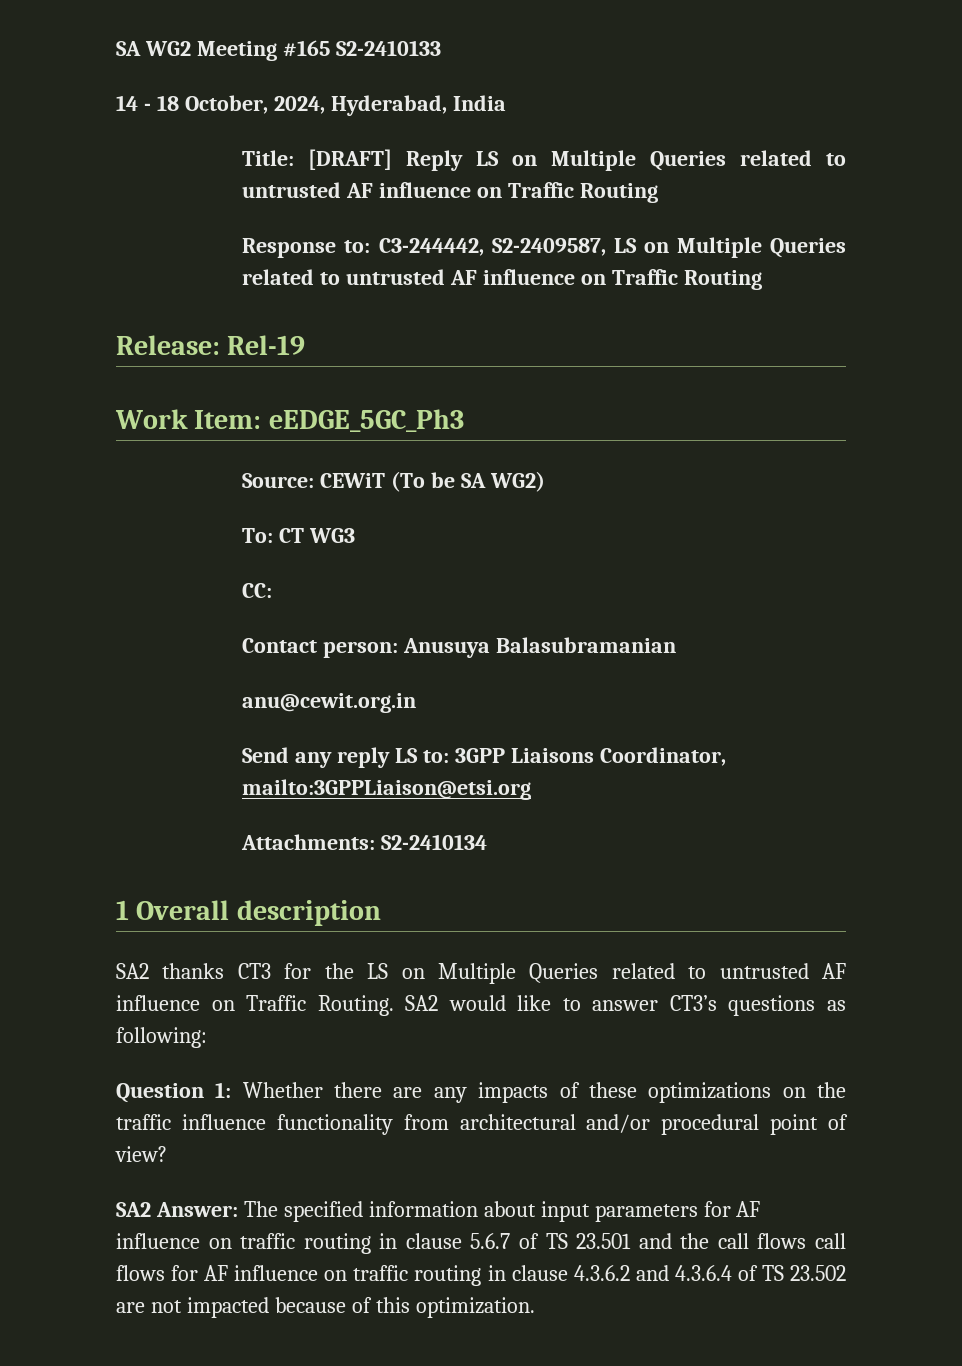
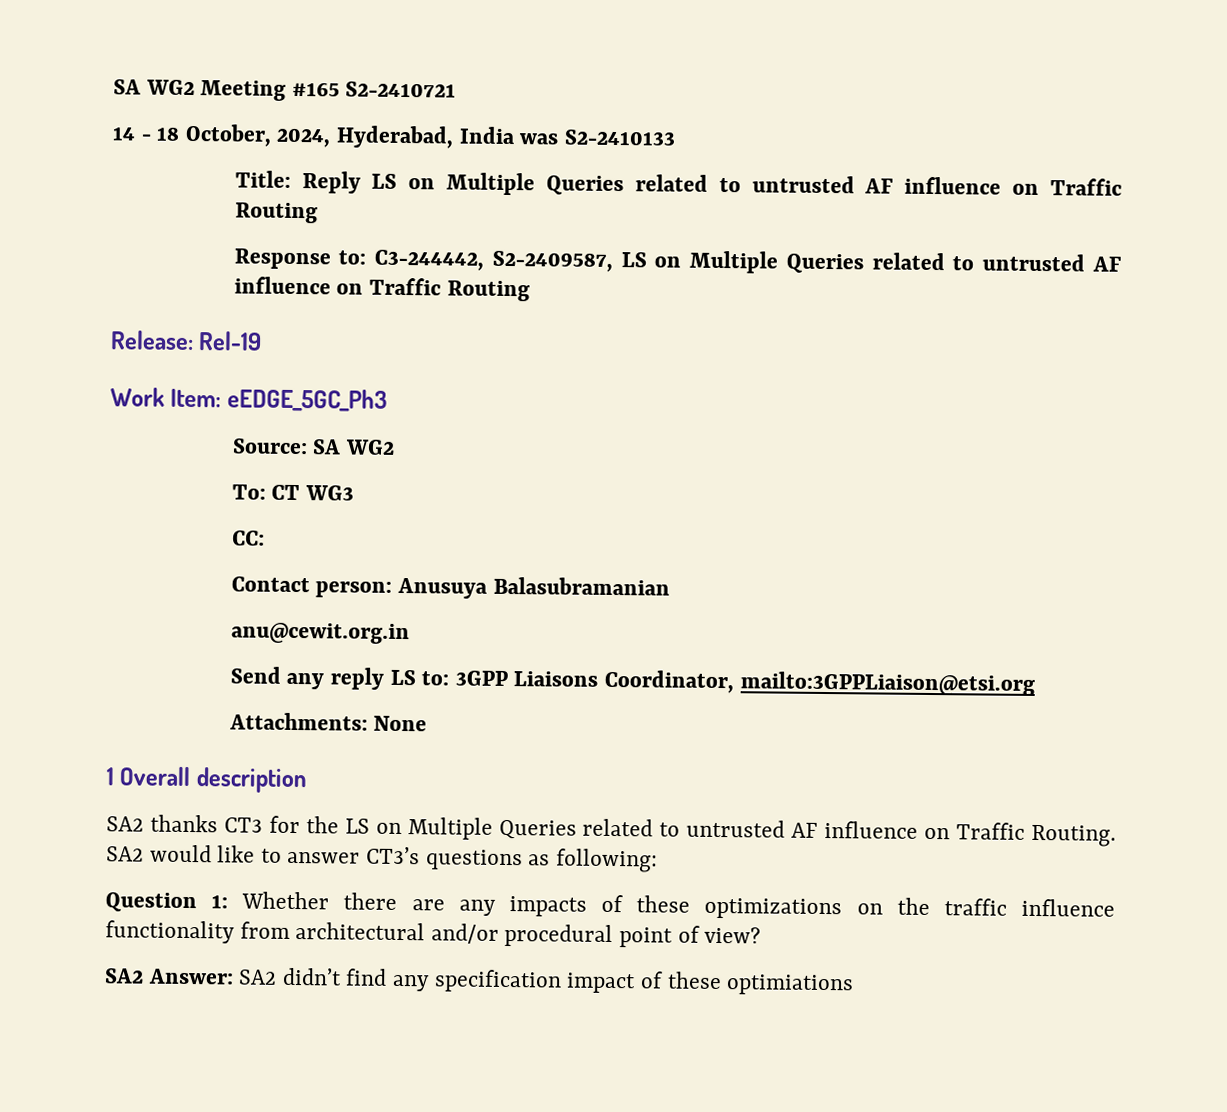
[335,40,441,56] S2-2410133 -> [345,81,457,98] S2-2410721
(506, 103) none -> [519,129,676,146] was S2-2410133
[308,149,393,170] [DRAFT] -> (291, 179) none
[320,471,546,492] CEWiT (To be SA WG2) -> [312,439,395,455] SA WG2
[241,834,488,850] Attachments: S2-2410134 -> [228,712,428,732] Attachments: None
[243,1201,761,1222] [116,1233,846,1254] [116,1265,846,1286] [116,1297,535,1318] The specified information about input parameters for AF influence on traffic routing in clause 5.6.7 of TS 23.501 and the call flows call flows for AF influence on traffic routing in clause 4.3.6.2 and 4.3.6.4 of TS 23.502 are not impacted because of this optimization. -> [238,967,855,996] SA2 didn’t find any specification impact of these optimiations

